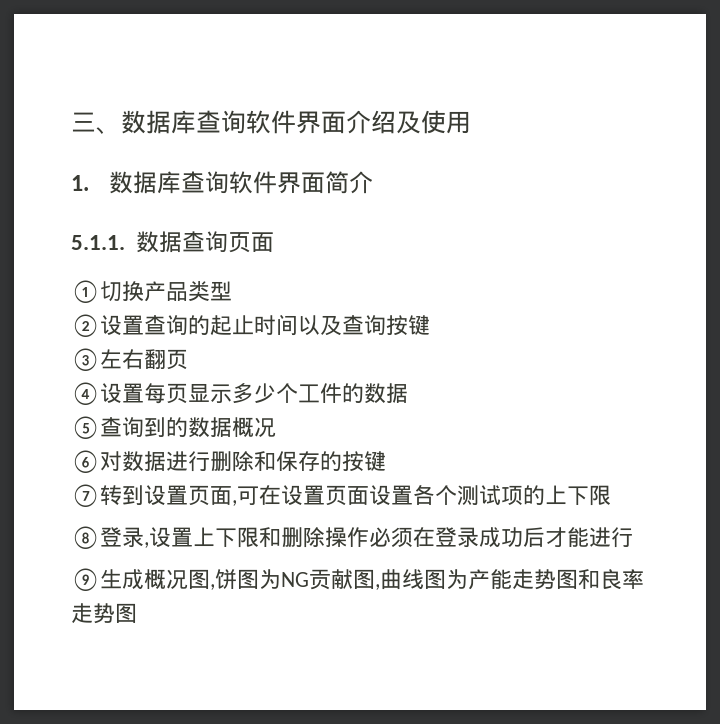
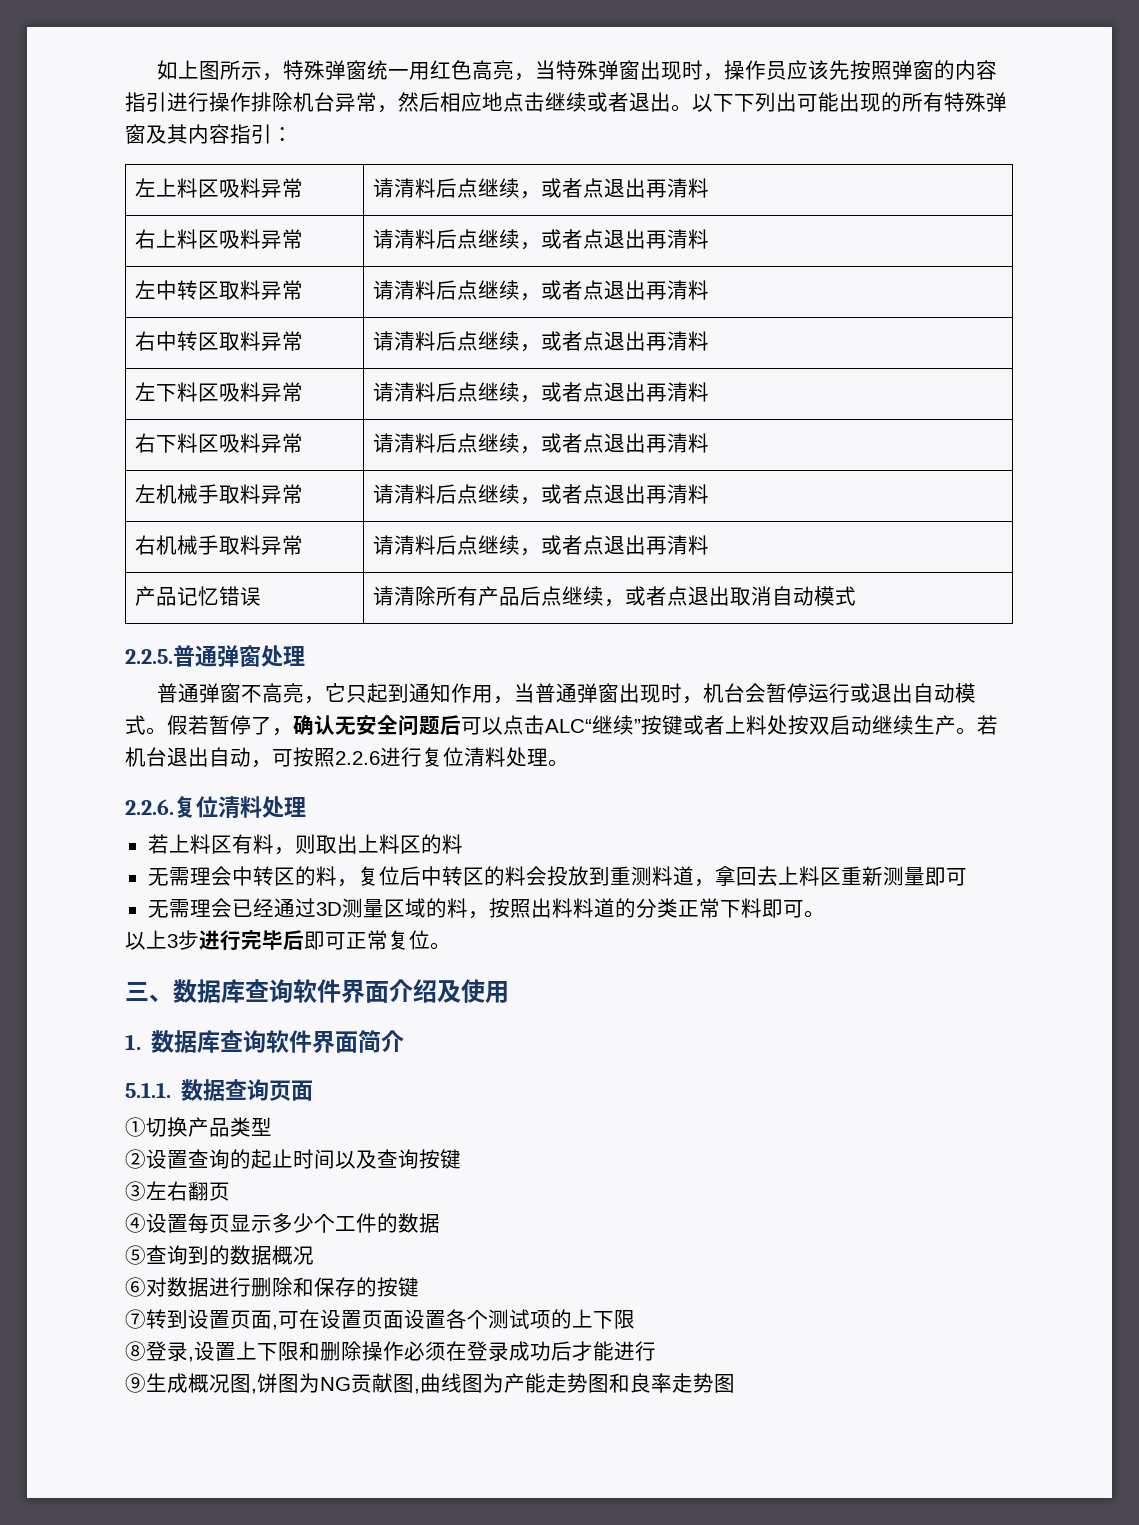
(71, 122) none -> [156,60,997,81] [125,92,1007,113] [125,124,293,144] [135,178,304,198] [373,178,710,199] [135,229,304,249] [373,229,710,250] [135,280,304,300] [373,280,710,301] [135,331,304,351] [373,331,710,352] [135,382,304,402] [373,382,710,403] [135,433,304,453] [373,433,710,454] [135,484,304,504] [373,484,710,505] [135,535,304,555] [373,535,710,556] [135,586,262,606] [373,586,857,607] [125,645,305,667] [156,683,976,704] [125,715,998,736] [125,747,569,768] [125,796,306,819] [147,834,463,855] [147,866,967,887] [147,898,825,919] [125,930,451,951] 如上图所示，特殊弹窗统一用红色高亮，当特殊弹窗出现时，操作员应该先按照弹窗的内容指引进行操作排除机台异常，然后相应地点击继续或者退出。以下下列出可能出现的所有特殊弹窗及其内容指引： // 左上料区吸料异常 | 请清料后点继续，或者点退出再清料 // 右上料区吸料异常 | 请清料后点继续，或者点退出再清料 // 左中转区取料异常 | 请清料后点继续，或者点退出再清料 // 右中转区取料异常 | 请清料后点继续，或者点退出再清料 // 左下料区吸料异常 | 请清料后点继续，或者点退出再清料 // 右下料区吸料异常 | 请清料后点继续，或者点退出再清料 // 左机械手取料异常 | 请清料后点继续，或者点退出再清料 // 右机械手取料异常 | 请清料后点继续，或者点退出再清料 // 产品记忆错误 | 请清除所有产品后点继续，或者点退出取消自动模式 // 2.2.5.普通弹窗处理 // 普通弹窗不高亮，它只起到通知作用，当普通弹窗出现时，机台会暂停运行或退出自动模式。假若暂停了，确认无安全问题后可以点击ALC“继续”按键或者上料处按双启动继续生产。若机台退出自动，可按照2.2.6进行复位清料处理。 // 2.2.6.复位清料处理 // 若上料区有料，则取出上料区的料 // 无需理会中转区的料，复位后中转区的料会投放到重测料道，拿回去上料区重新测量即可 // 无需理会已经通过3D测量区域的料，按照出料料道的分类正常下料即可。 // 以上3步进行完毕后即可正常复位。 //

